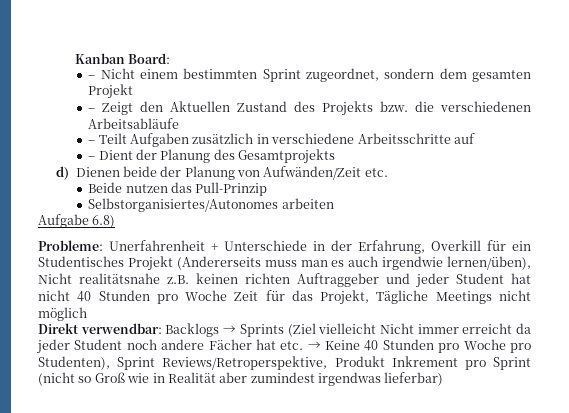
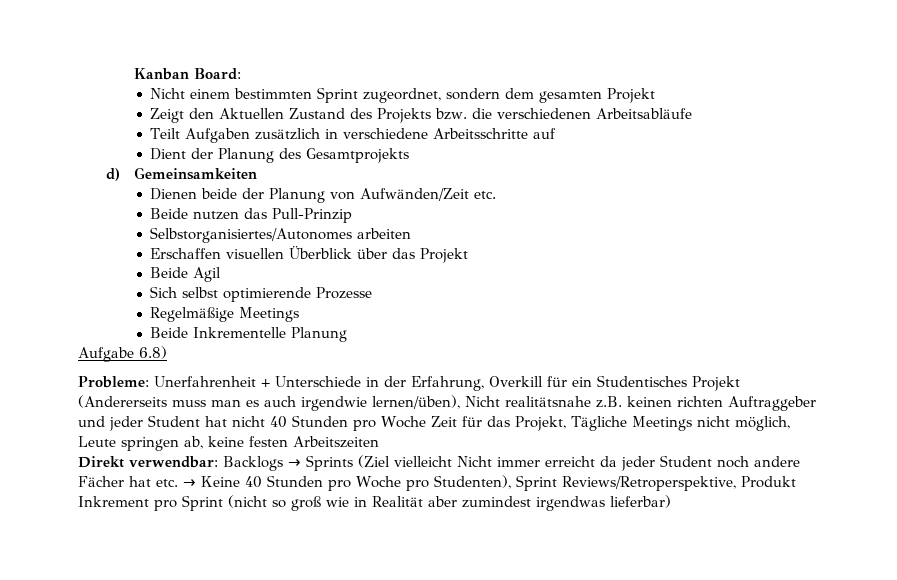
[88,75,96,79] – -> (241, 74) none
[88,108,96,112] – -> (656, 95) none
[88,140,96,144] – -> (693, 113) none
[88,156,96,160] – -> (557, 133) none
(70, 173) none -> [133,167,257,180] Gemeinsamkeiten //
(334, 203) none -> [150,246,469,263] [150,267,222,282] [150,286,373,302] [150,307,300,322] [150,327,348,342] // Erschaffen visuellen Überblick über das Projekt // Beide Agil // Sich selbst optimierende Prozesse // Regelmäßige Meetings // Beide Inkrementelle Planung
[38,307,87,321] möglich -> [734,416,790,431] [78,436,379,451] möglich, Leute springen ab, keine festen Arbeitszeiten
[94,372,125,383] Groß -> [291,496,321,511] groß

